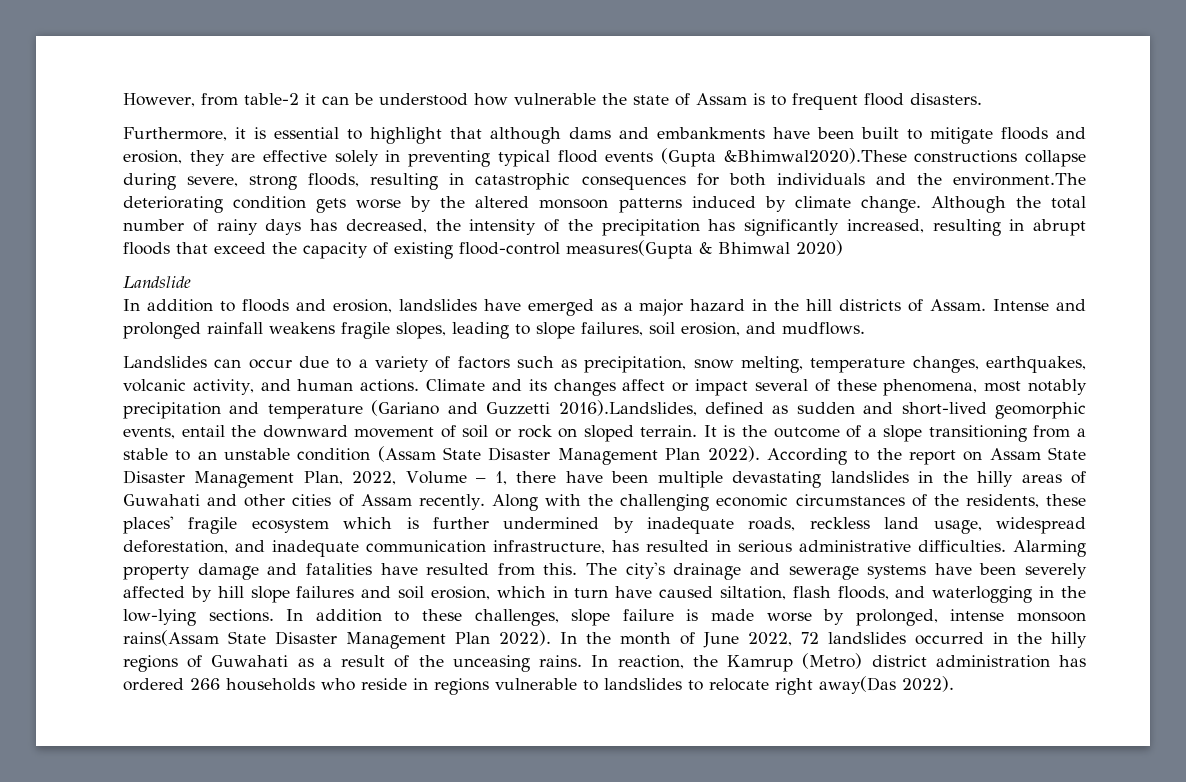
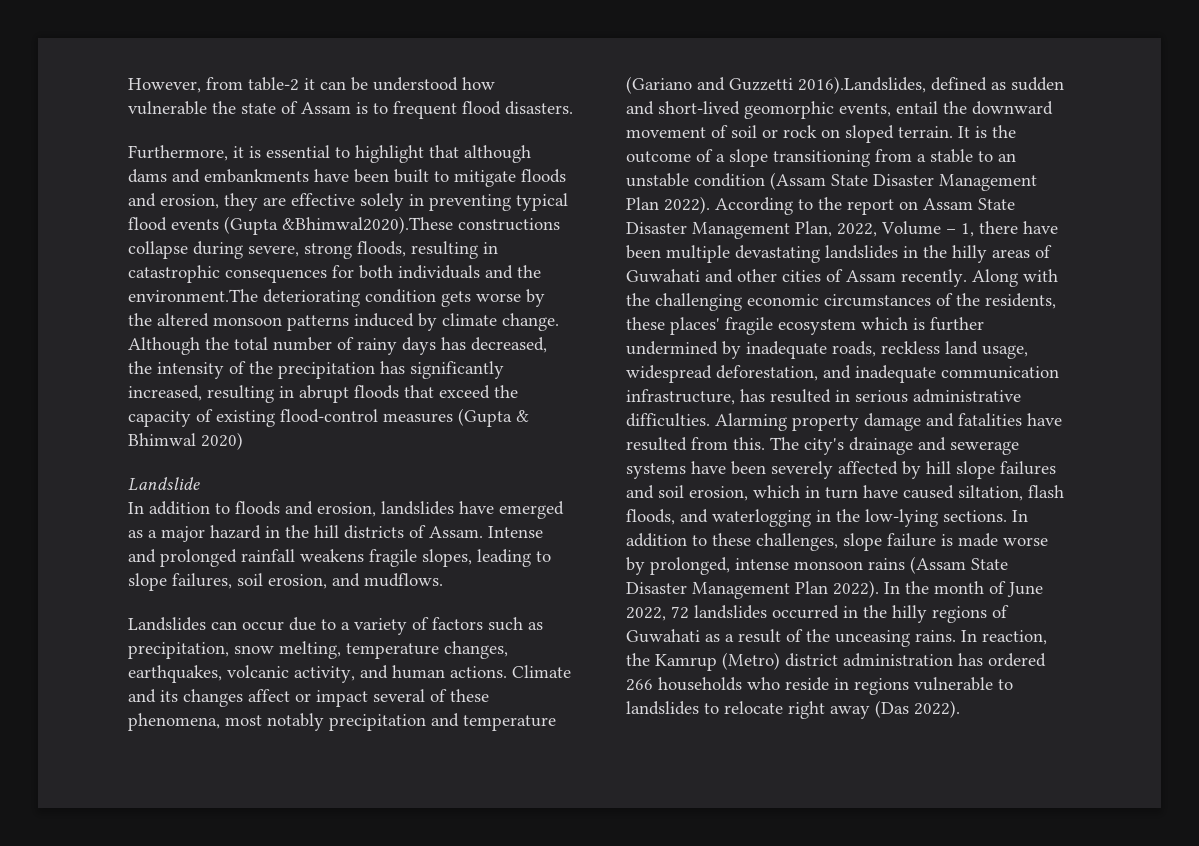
[566,240,693,259] measures(Gupta -> [383,408,512,427] measures (Gupta
[123,630,219,646] rains(Assam -> [868,556,966,574] rains (Assam
[819,676,896,694] away(Das -> [830,700,909,719] away (Das

